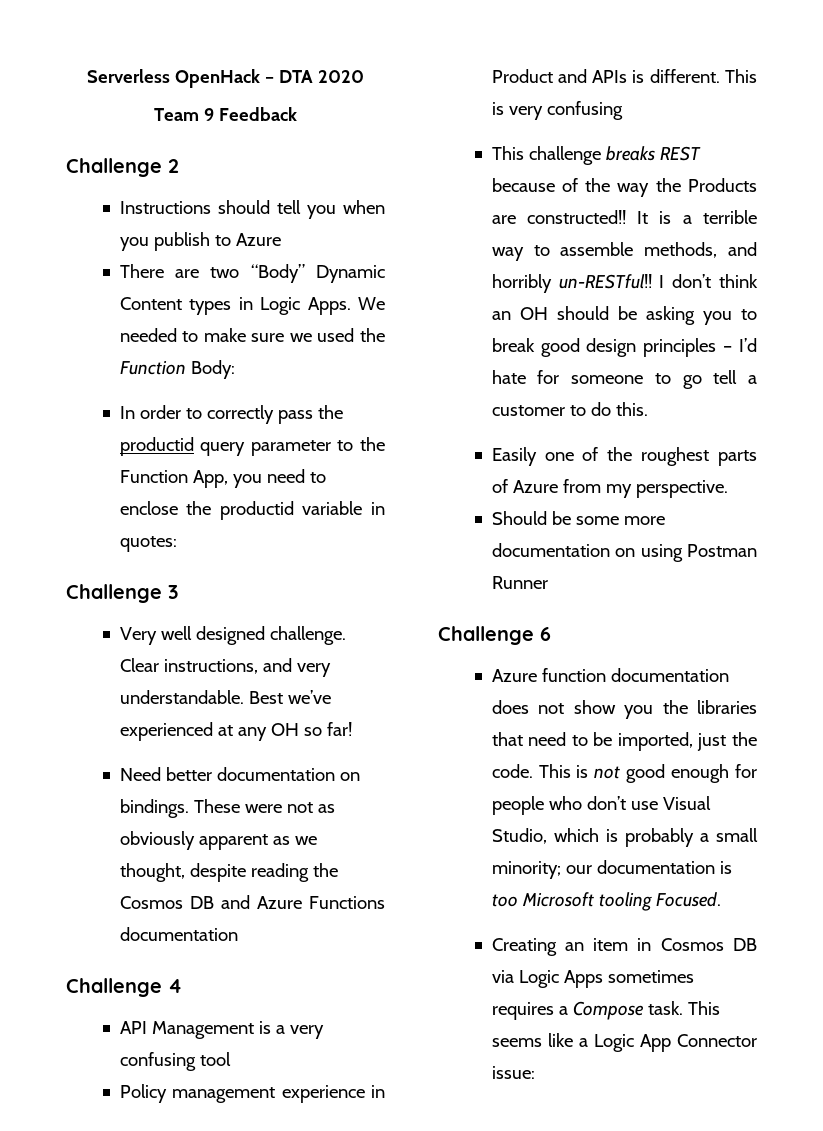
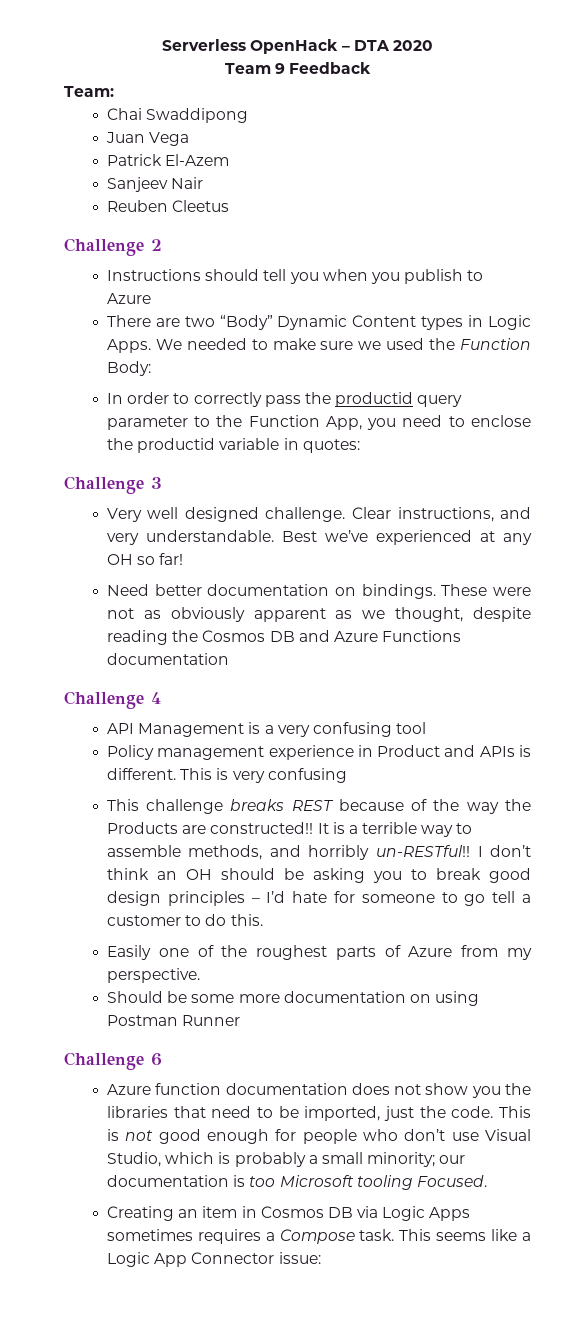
(297, 114) none -> [64,86,114,97] [106,108,249,123] [105,132,190,146] [106,154,230,166] [106,177,204,192] [106,200,230,212] // Team: // Chai Swaddipong // Juan Vega // Patrick El-Azem // Sanjeev Nair // Reuben Cleetus

